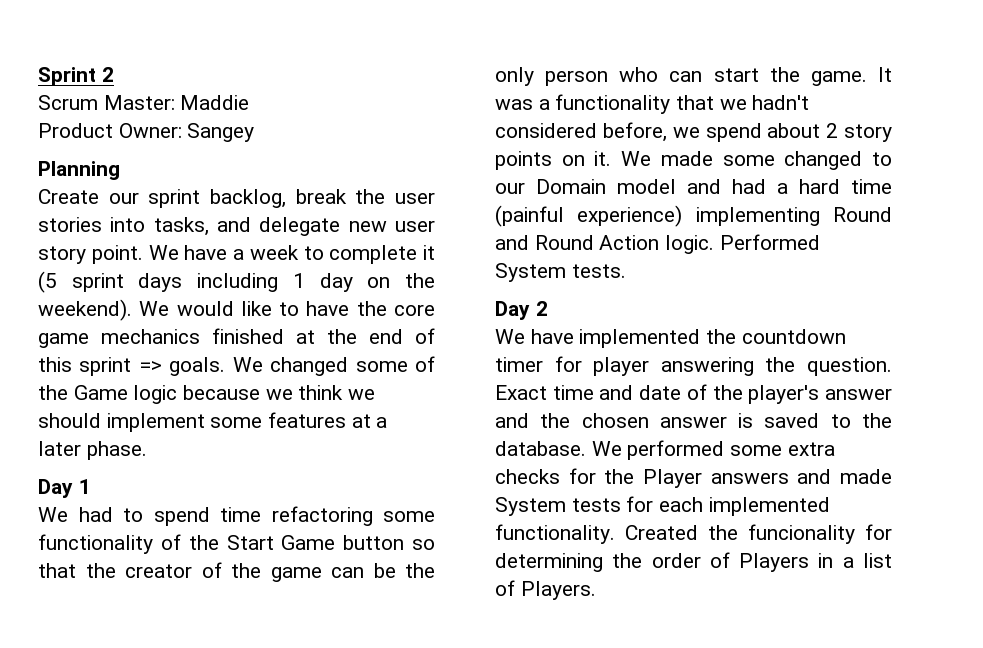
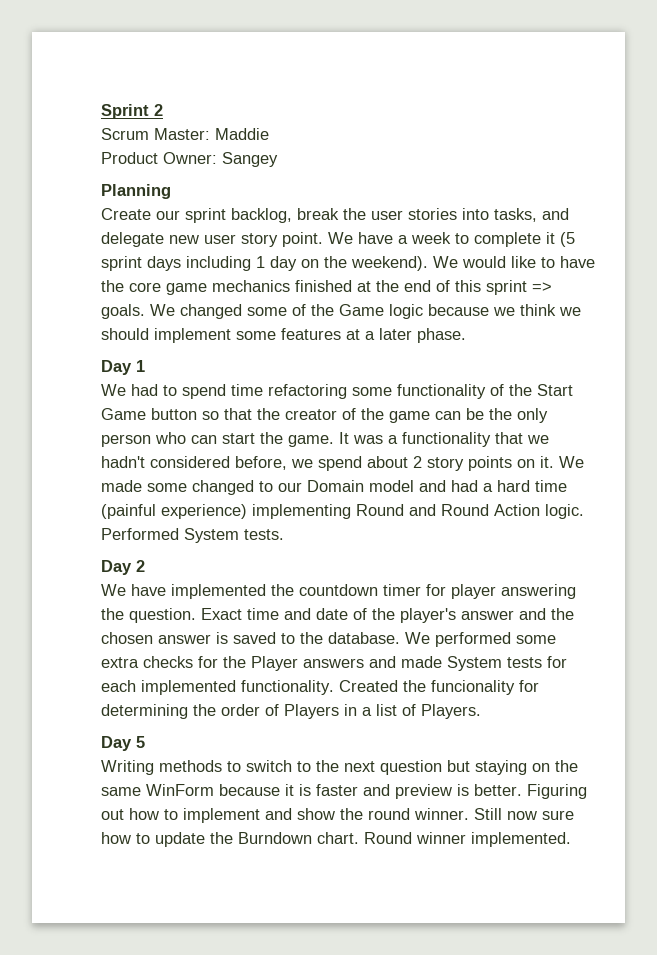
(596, 590) none -> [101,736,145,751] [101,760,578,775] [101,784,587,799] [101,808,574,823] [101,832,571,847] // Day 5 // Writing methods to switch to the next question but staying on the same WinForm because it is faster and preview is better. Figuring out how to implement and show the round winner. Still now sure how to update the Burndown chart. Round winner implemented.

